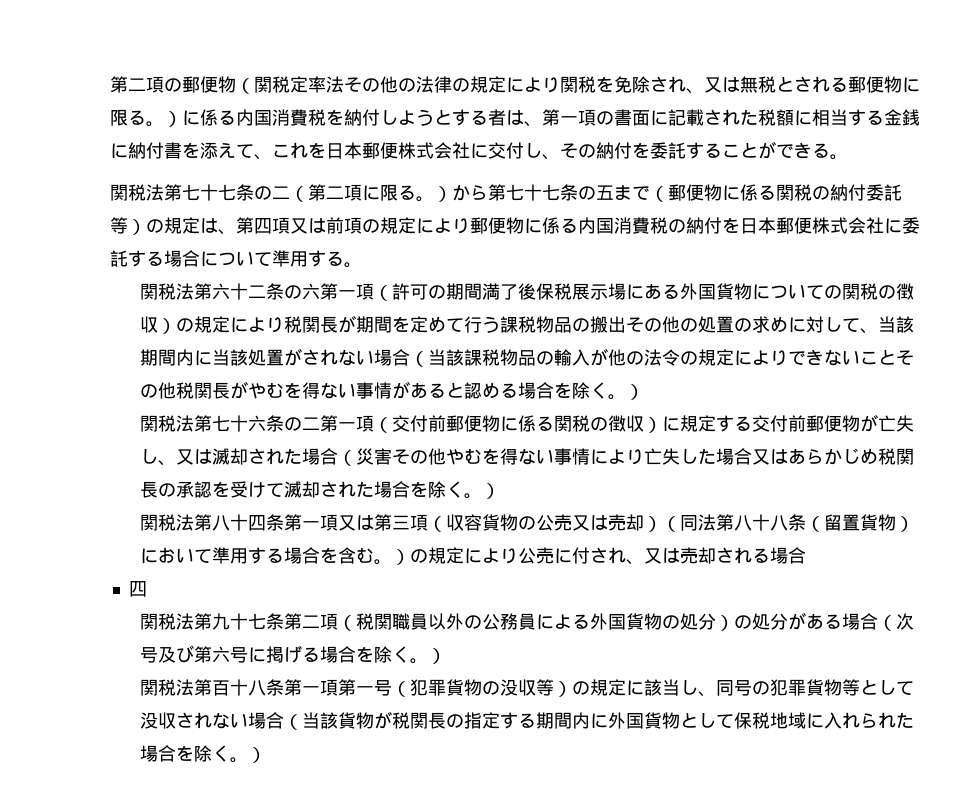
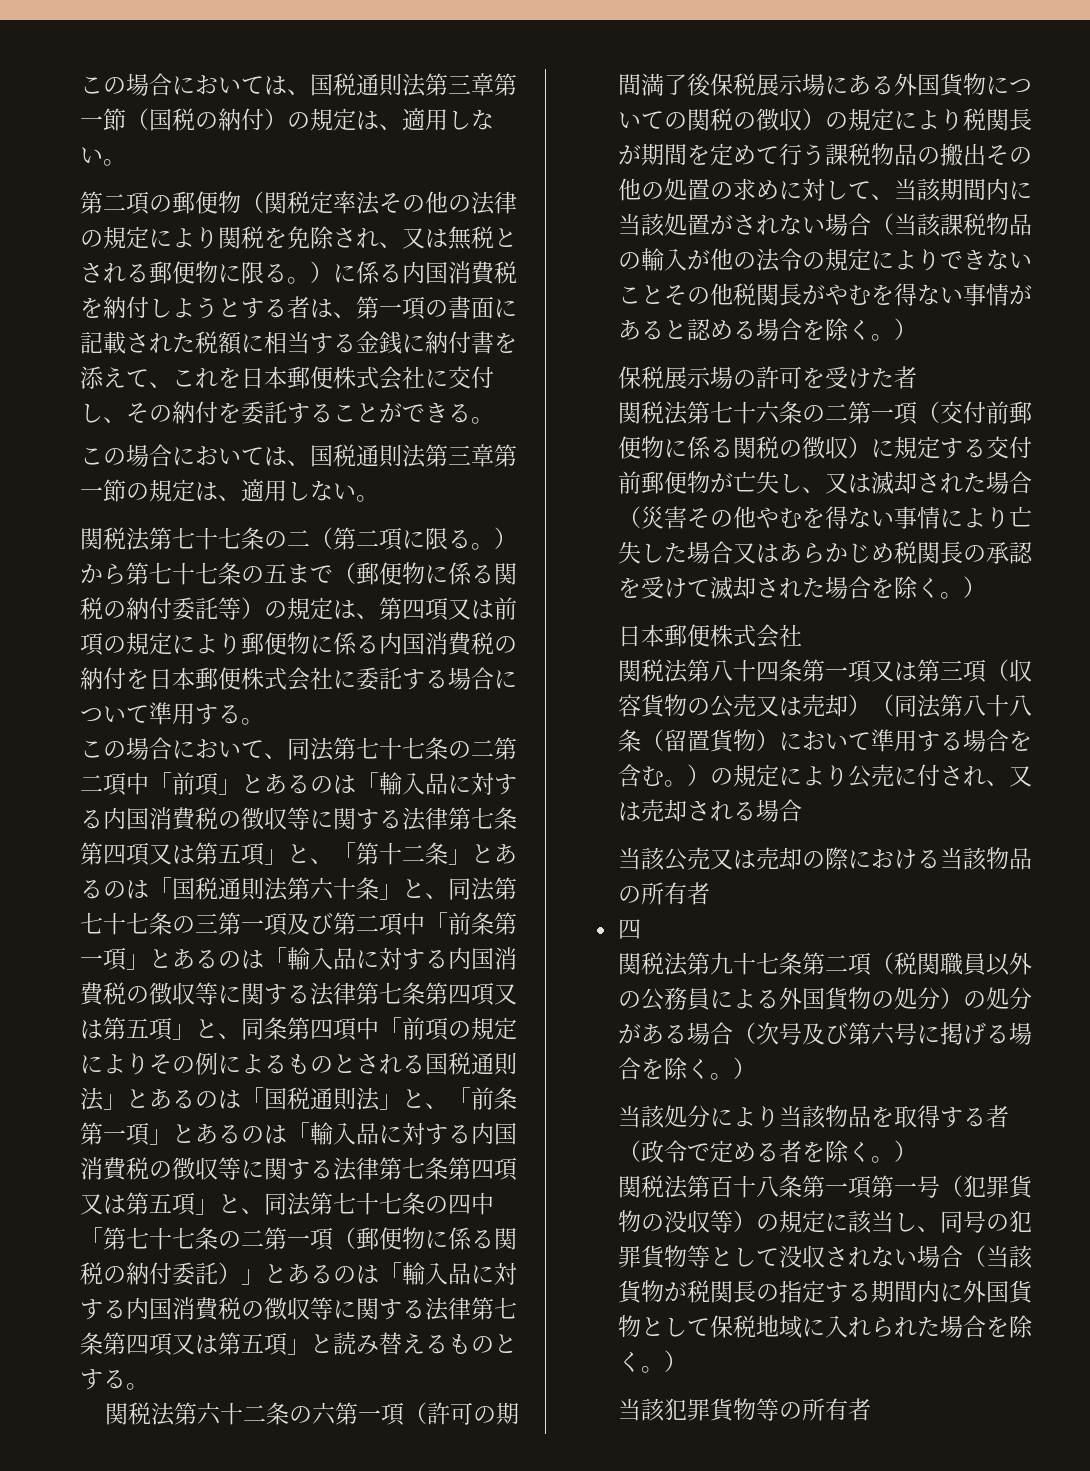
(109, 84) none -> [79,73,517,97] [79,108,494,131] [79,147,126,166] この場合においては、国税通則法第三章第一節（国税の納付）の規定は、適用しない。 //
(848, 157) none -> [79,444,517,468] [79,479,379,502] // この場合においては、国税通則法第三章第一節の規定は、適用しない。
(362, 265) none -> [79,737,517,761] [79,772,517,796] [79,807,517,831] [79,842,517,866] [79,877,517,901] [79,912,517,936] [79,947,517,971] [79,982,517,1006] [79,1017,517,1041] [79,1052,517,1075] [79,1087,517,1111] [79,1122,517,1146] [79,1157,517,1181] [79,1192,494,1216] [79,1227,517,1251] [79,1262,517,1286] [79,1297,517,1321] [79,1332,517,1356] [79,1369,149,1390] // この場合において、同法第七十七条の二第二項中「前項」とあるのは「輸入品に対する内国消費税の徴収等に関する法律第七条第四項又は第五項」と、「第十二条」とあるのは「国税通則法第六十条」と、同法第七十七条の三第一項及び第二項中「前条第一項」とあるのは「輸入品に対する内国消費税の徴収等に関する法律第七条第四項又は第五項」と、同条第四項中「前項の規定によりその例によるものとされる国税通則法」とあるのは「国税通則法」と、「前条第一項」とあるのは「輸入品に対する内国消費税の徴収等に関する法律第七条第四項又は第五項」と、同法第七十七条の四中「第七十七条の二第一項（郵便物に係る関税の納付委託）」とあるのは「輸入品に対する内国消費税の徴収等に関する法律第七条第四項又は第五項」と読み替えるものとする。
(645, 392) none -> [618,366,918,389] // 保税展示場の許可を受けた者
(501, 491) none -> [618,624,803,648] // 日本郵便株式会社
(807, 555) none -> [618,847,1033,871] [618,882,711,905] // 当該公売又は売却の際における当該物品の所有者
(447, 656) none -> [618,1105,1010,1129] [618,1140,918,1163] // 当該処分により当該物品を取得する者（政令で定める者を除く。）
(267, 755) none -> [618,1398,872,1422] // 当該犯罪貨物等の所有者

